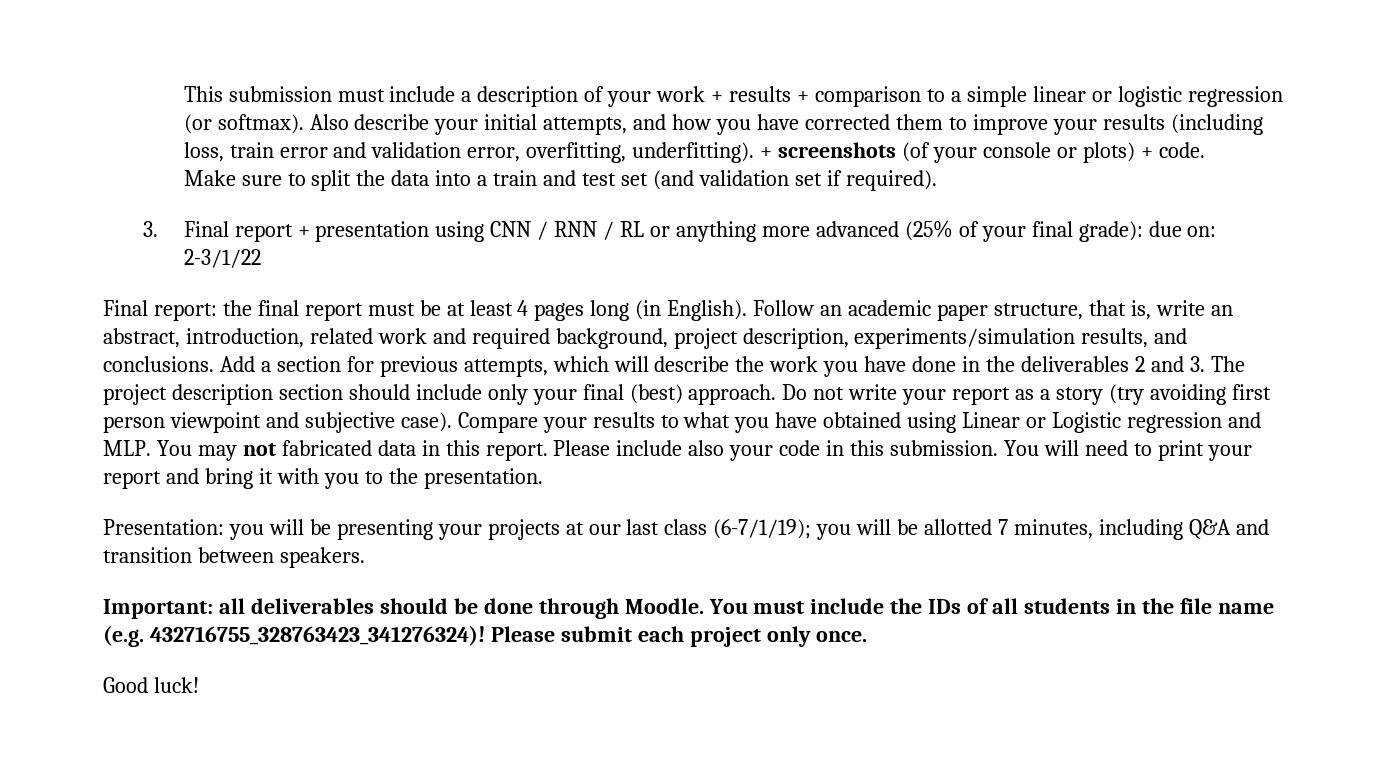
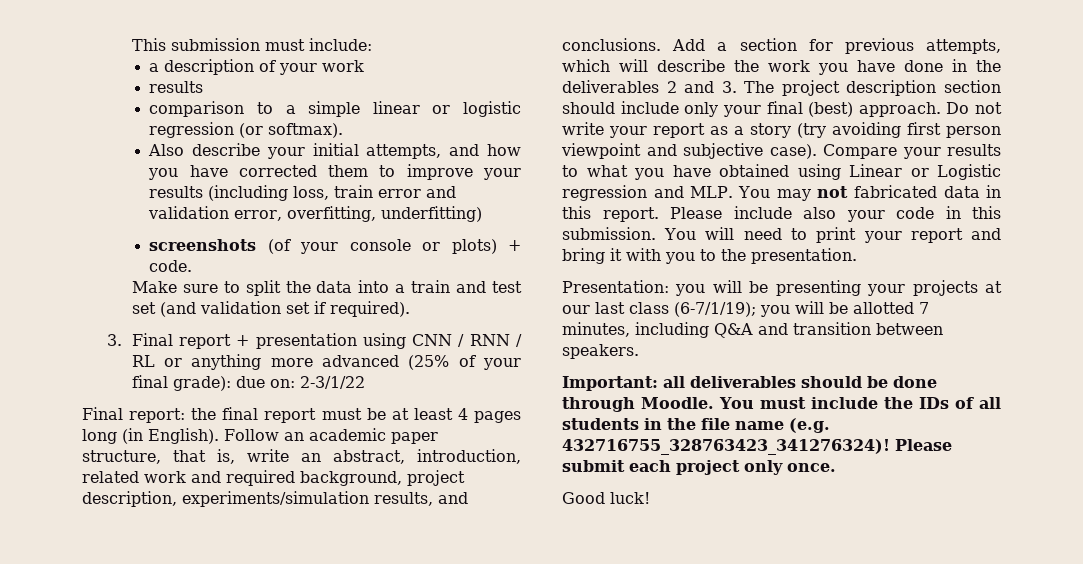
[389,86,456,102] include -> [308,38,372,51] include: //
[711,86,809,102] + results + -> [149,81,204,93] // results //
(304, 124) none -> (344, 130) //
[632,142,773,163] underfitting). + -> [381,206,483,222] underfitting) //

